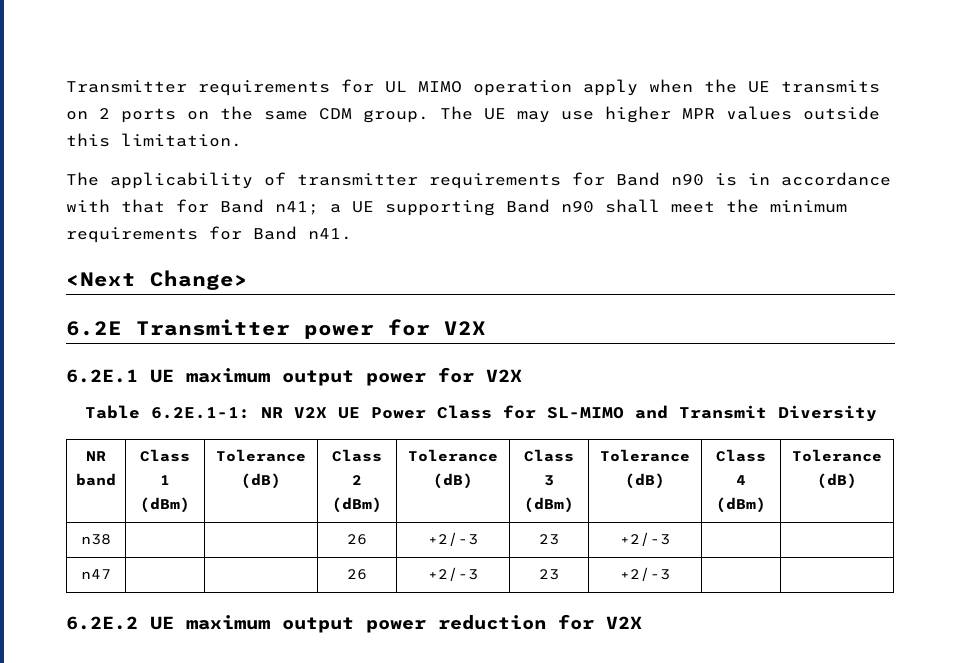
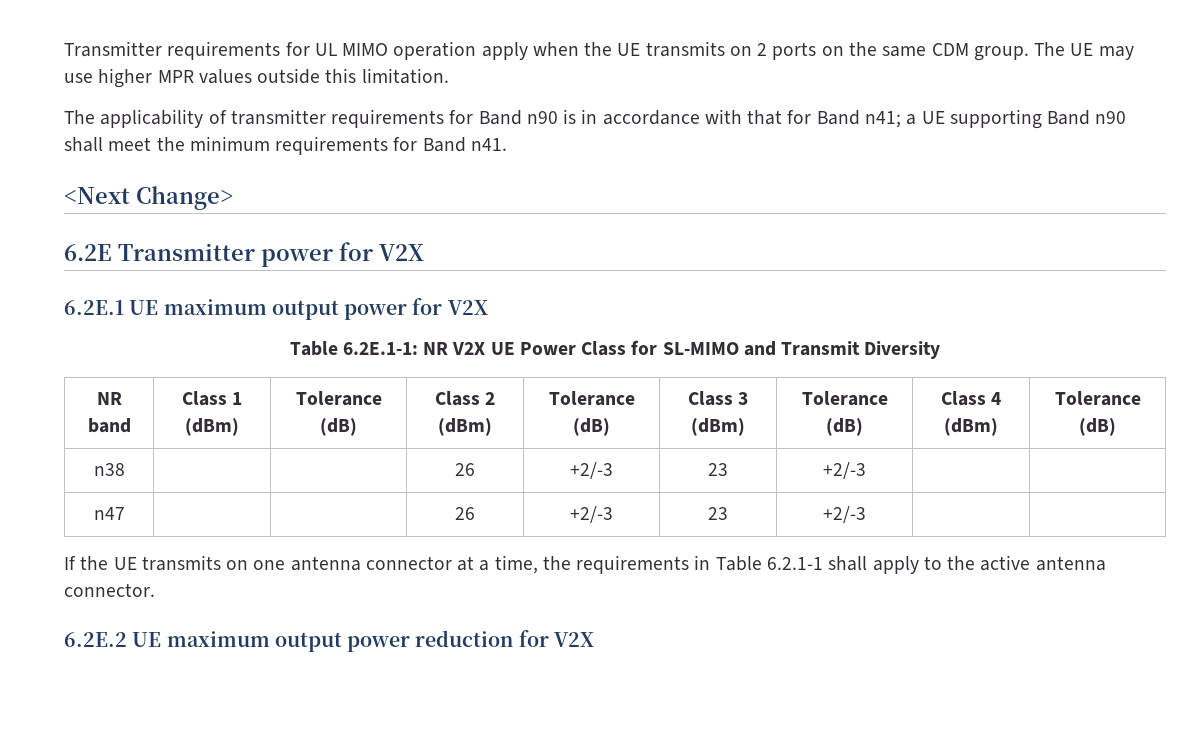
(670, 574) none -> [64,555,1106,574] [64,583,155,597] // If the UE transmits on one antenna connector at a time, the requirements in Table 6.2.1-1 shall apply to the active antenna connector.

